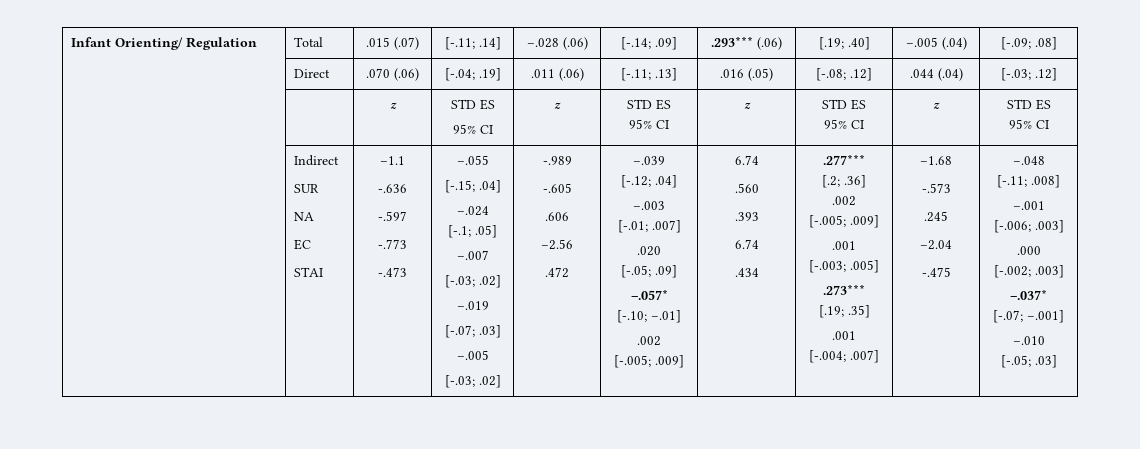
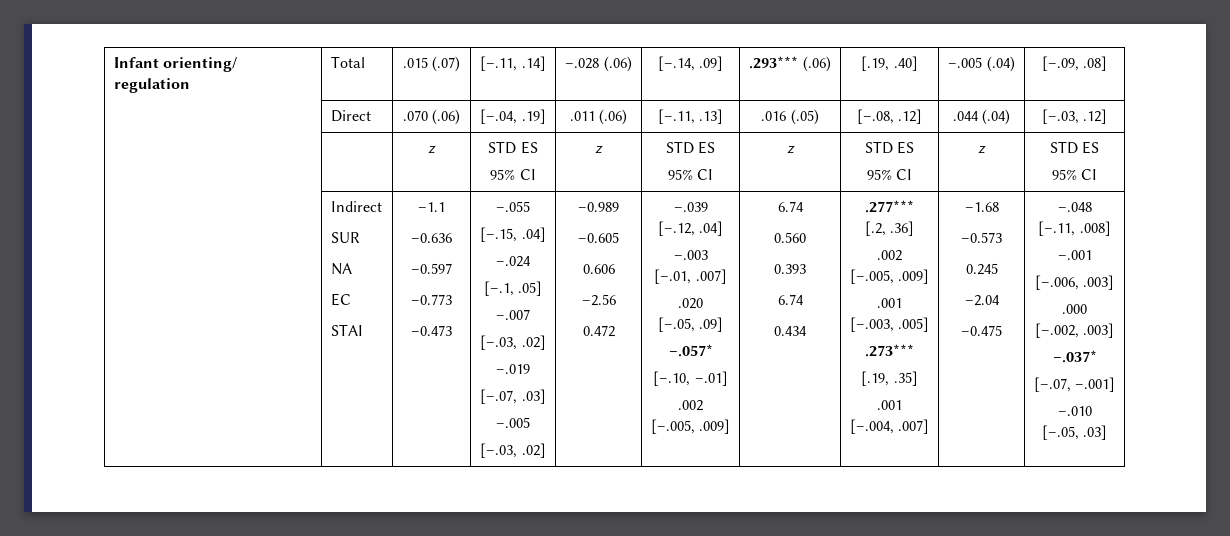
[114,37,257,50] Orienting/ Regulation -> [162,57,237,72] [113,78,190,93] orienting/ regulation
[444,37,475,50] [-.11; -> [480,56,518,71] [–.11,
[621,37,651,50] [-.14; -> [657,56,695,71] [–.14,
[818,37,844,50] [.19; -> [861,56,890,71] [.19,
[1000,37,1031,50] [-.09; -> [1041,56,1079,71] [–.09,
[444,68,475,81] [-.04; -> [480,109,518,124] [–.04,
[621,68,651,81] [-.11; -> [657,109,695,124] [–.11,
[816,68,846,81] [-.08; -> [856,109,894,124] [–.08,
[1000,68,1031,81] [-.03; -> [1041,109,1079,124] [–.03,
[378,184,407,193] [378,211,407,221] [378,239,407,249] [378,267,407,277] -.636 // -.597 // -.773 // -.473 -> [411,233,452,243] [411,263,452,274] [411,294,452,305] [411,325,452,336] –0.636 // –0.597 // –0.773 // –0.473
[444,180,475,193] [-.15; -> [480,227,518,242] [–.15,
[448,225,471,238] [-.1; -> [483,281,514,296] [–.1,
[444,275,475,288] [-.03; -> [480,335,518,350] [–.03,
[444,325,475,338] [-.07; -> [480,389,518,404] [–.07,
[444,375,475,388] [-.03; -> [480,443,518,458] [–.03,
[542,156,572,165] [542,183,572,193] [545,212,569,221] -.989 // -.605 // .606 -> [578,202,619,212] [578,232,619,243] [582,264,615,274] –0.989 // –0.605 // 0.606
[545,267,569,278] .472 -> [582,325,615,337] 0.472
[621,175,651,188] [-.12; -> [657,221,695,236] [–.12,
[617,220,648,233] [-.01; -> [654,269,692,284] [–.01,
[621,265,651,278] [-.05; -> [657,317,695,332] [–.05,
[617,310,647,323] [-.10; -> [653,371,691,386] [–.10,
[614,355,651,368] [-.005; -> [650,419,695,434] [–.005,
[734,183,759,193] [734,212,759,221] [734,239,759,249] [734,268,759,277] .560 // .393 // 6.74 // .434 -> [774,232,806,243] [774,264,806,274] [777,294,804,305] [774,326,807,336] 0.560 // 0.393 // 6.74 // 0.434
[822,175,840,188] [.2; -> [864,221,886,236] [.2,
[809,215,846,228] [-.005; -> [849,269,894,284] [–.005,
[809,260,846,273] [-.003; -> [849,317,894,332] [–.003,
[818,305,844,318] [.19; -> [861,371,890,386] [.19,
[809,350,846,363] [-.004; -> [849,419,894,434] [–.004,
[921,183,951,193] [924,211,948,222] -.573 // .245 -> [961,232,1002,243] [965,263,998,275] –0.573 // 0.245
[921,267,951,277] -.475 -> [961,325,1002,336] –0.475
[997,175,1027,188] [-.11; -> [1038,221,1076,236] [–.11,
[993,220,1031,233] [-.006; -> [1034,275,1079,290] [–.006,
[993,265,1031,278] [-.002; -> [1034,323,1079,338] [–.002,
[993,310,1023,323] [-.07; -> [1033,377,1071,392] [–.07,
[1000,355,1031,368] [-.05; -> [1041,425,1079,440] [–.05,

